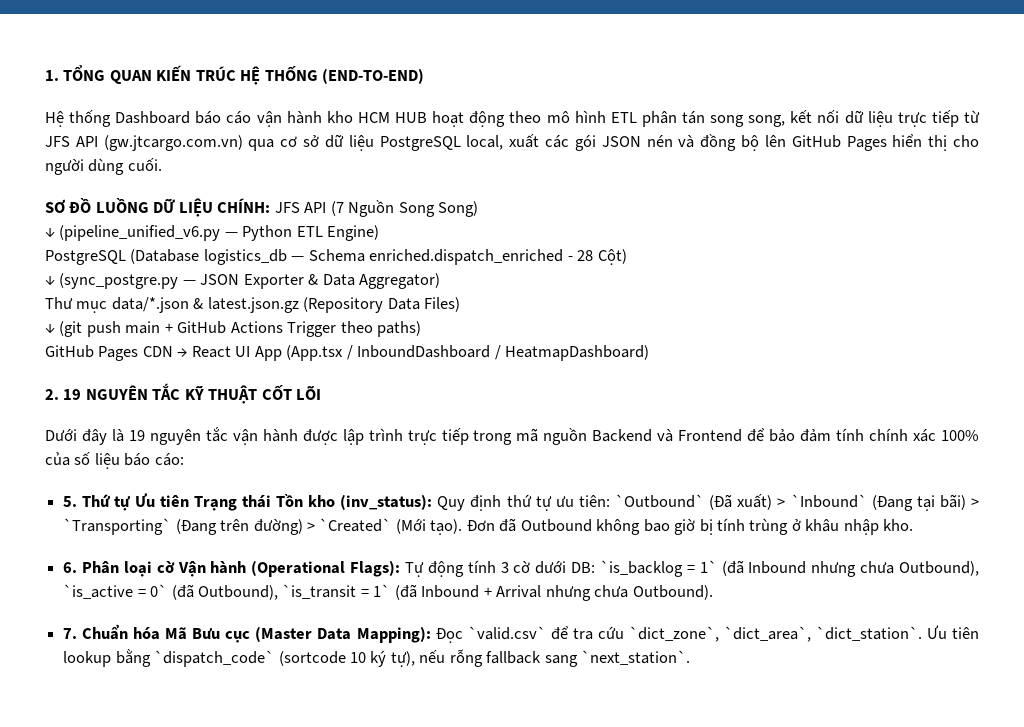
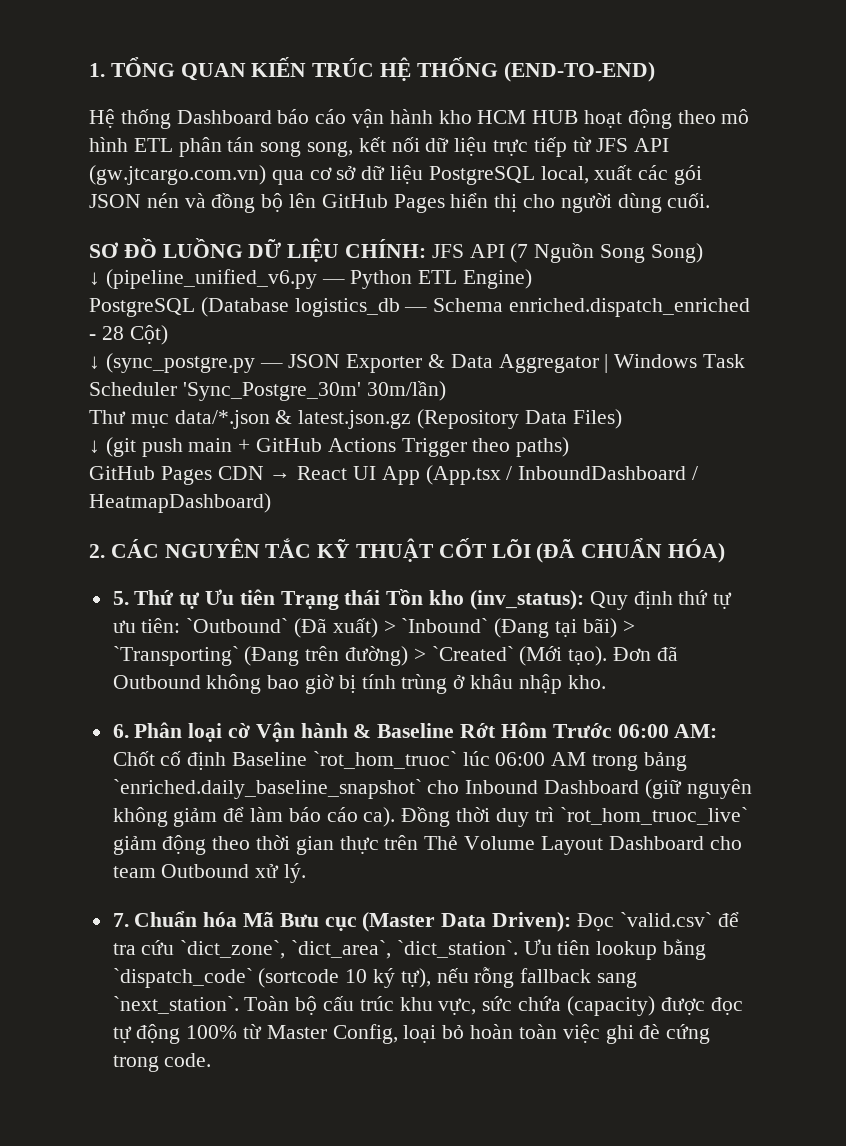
[359,273,441,289] Aggregator) -> [498,354,746,373] [89,381,446,401] Aggregator | Windows Task Scheduler 'Sync_Postgre_30m' 30m/lần)
[63,389,82,400] 19 -> [110,539,159,558] CÁC
[45,427,980,445] [45,452,184,469] // Dưới đây là 19 nguyên tắc vận hành được lập trình trực tiếp trong mã nguồn Backend và Frontend để bảo đảm tính chính xác 100% của số liệu báo cáo: -> [536,538,726,563] (ĐÃ CHUẨN HÓA)
[251,560,980,577] [63,584,713,601] (Operational Flags): Tự động tính 3 cờ dưới DB: `is_backlog = 1` (đã Inbound nhưng chưa Outbound), `is_active = 0` (đã Outbound), `is_transit = 1` (đã Inbound + Arrival nhưng chưa Outbound). -> [353,722,718,738] [112,751,687,771] [112,779,752,799] [112,807,748,827] [112,835,742,855] [112,863,307,883] & Baseline Rớt Hôm Trước 06:00 AM: Chốt cố định Baseline `rot_hom_truoc` lúc 06:00 AM trong bảng `enriched.daily_baseline_snapshot` cho Inbound Dashboard (giữ nguyên không giảm để làm báo cáo ca). Đồng thời duy trì `rot_hom_truoc_live` giảm động theo thời gian thực trên Thẻ Volume Layout Dashboard cho team Outbound xử lý.
[356,626,431,643] Mapping): -> [492,912,572,932] Driven):
(691, 657) none -> [244,996,743,1016] [112,1024,711,1044] [112,1053,212,1072] Toàn bộ cấu trúc khu vực, sức chứa (capacity) được đọc tự động 100% từ Master Config, loại bỏ hoàn toàn việc ghi đè cứng trong code.

